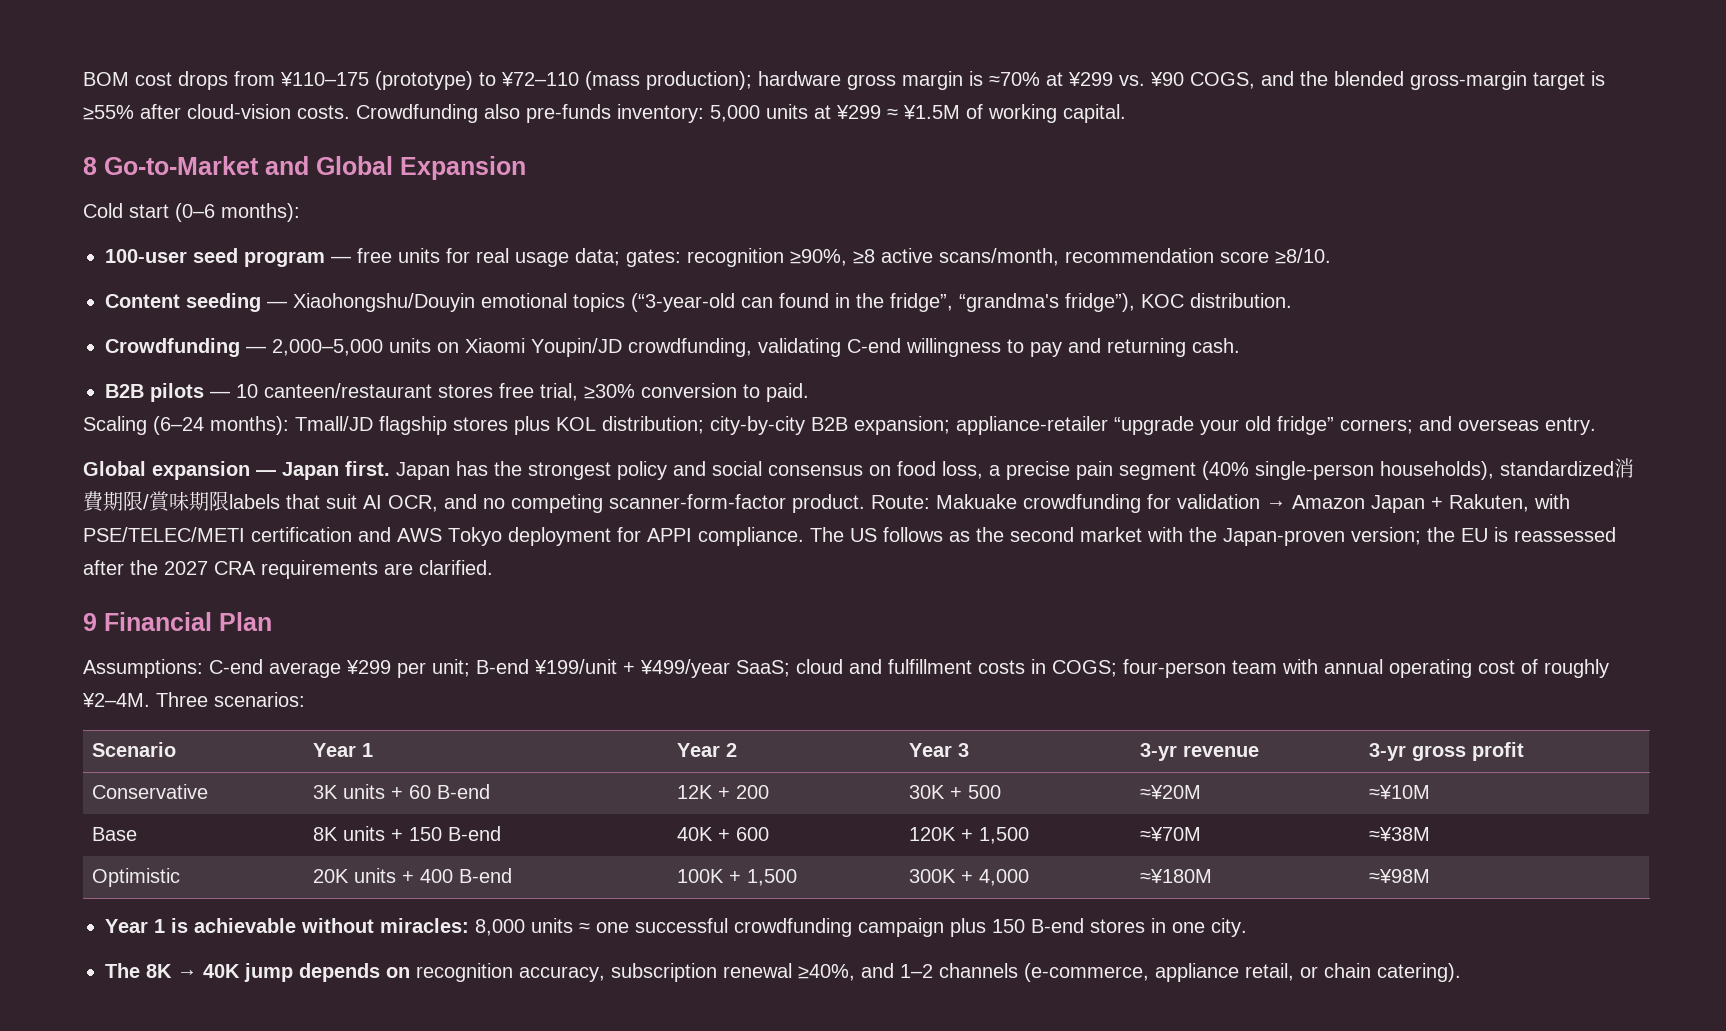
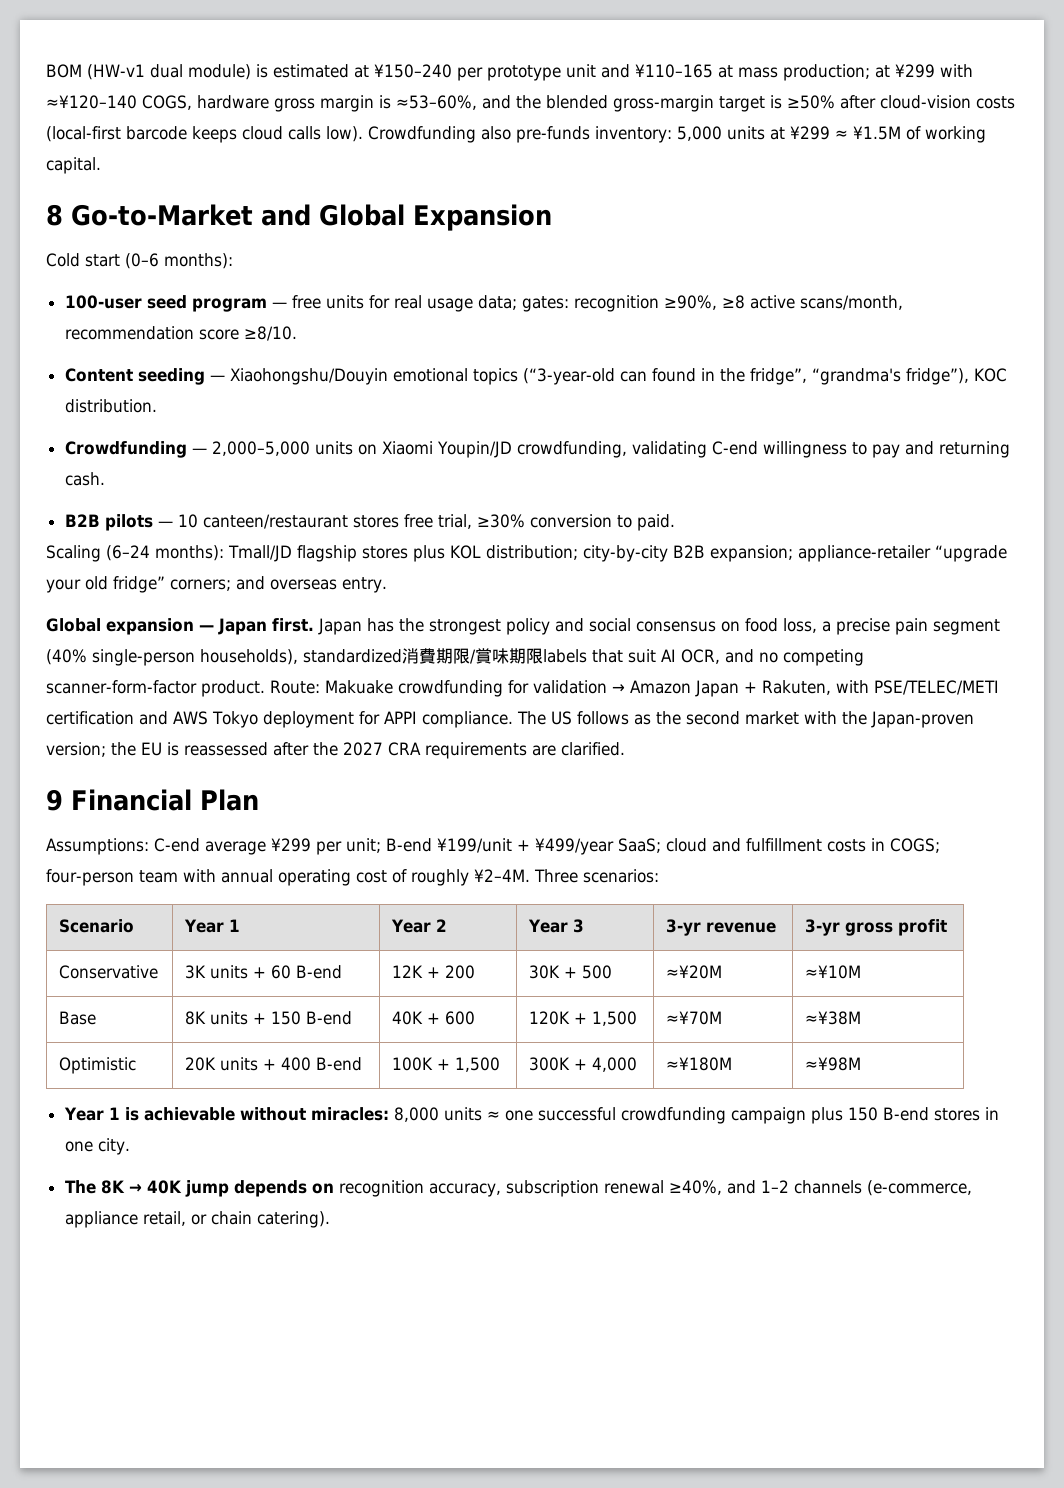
[135,71,1255,90] cost drops from ¥110–175 (prototype) to ¥72–110 (mass production); hardware gross margin is ≈70% at ¥299 vs. ¥90 COGS, -> [87,64,973,81] [46,95,477,112] (HW-v1 dual module) is estimated at ¥150–240 per prototype unit and ¥110–165 at mass production; at ¥299 with ≈¥120–140 COGS, hardware gross margin is ≈53–60%,
[83,105,134,120] ≥55% -> [787,95,835,109] ≥50%
[297,105,350,119] costs. -> [976,96,1015,109] [46,126,363,143] costs (local-first barcode keeps cloud calls low).

